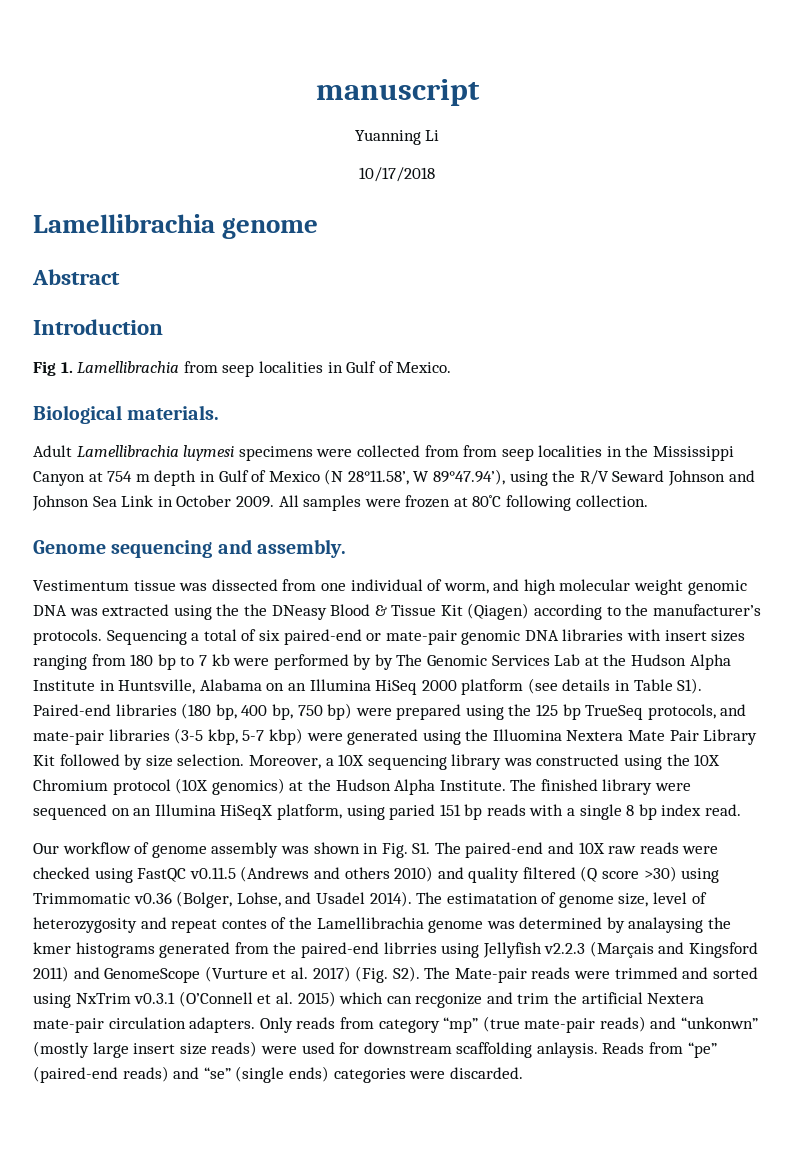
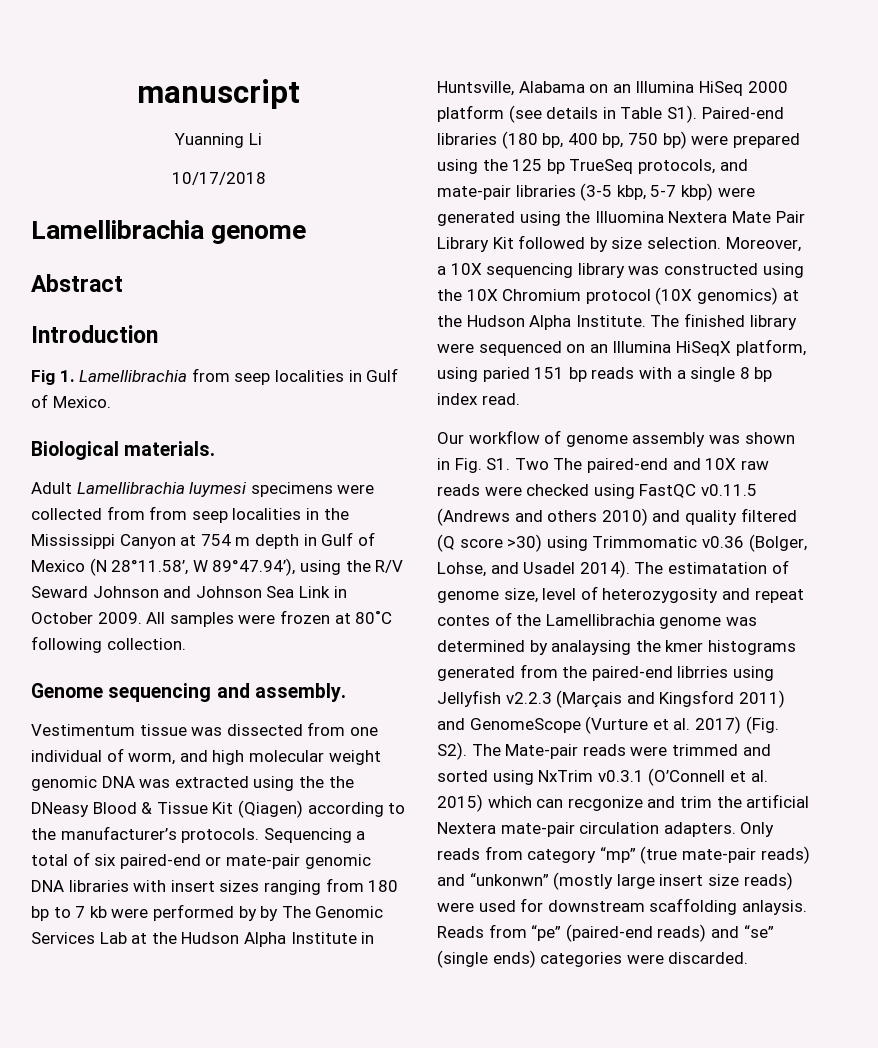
(431, 848) none -> [514,458,549,470] Two

